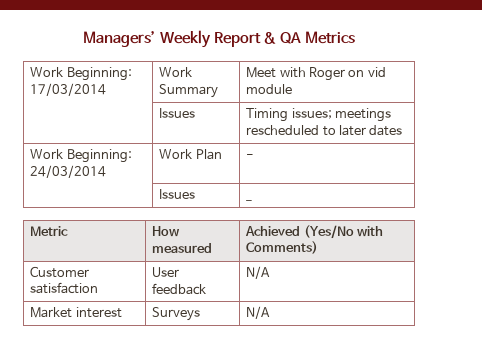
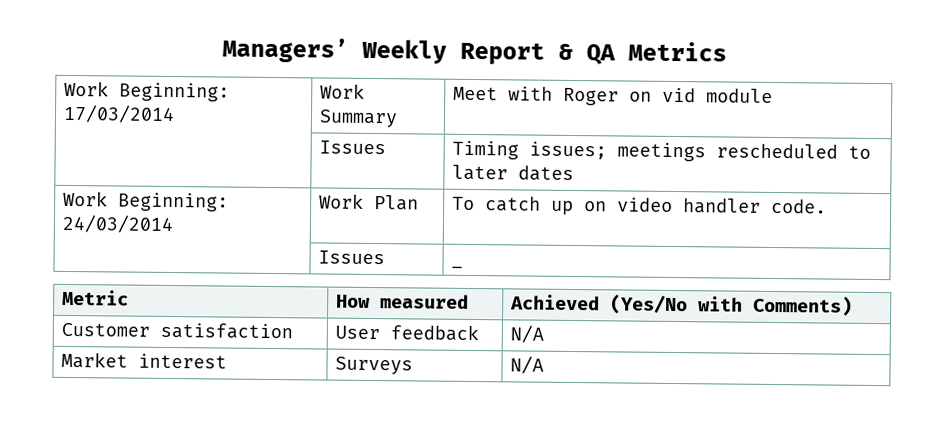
[246,154,255,159] - -> [451,196,827,215] To catch up on video handler code.

